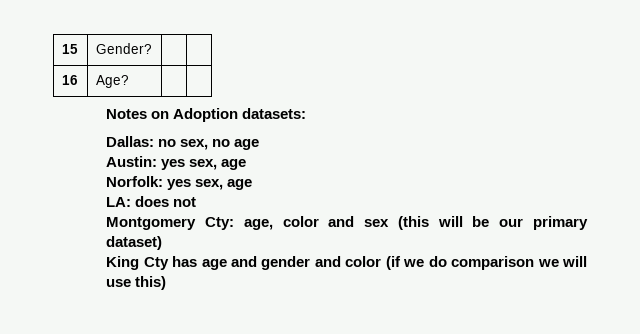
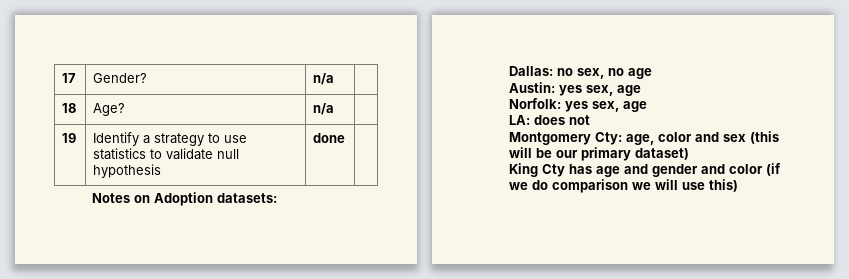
[61,44,78,54] 15 -> [62,73,77,83] 17
[61,75,78,85] | // 16 -> [313,73,335,85] [62,103,77,113] n/a | // 18
(129, 81) none -> [313,103,335,115] [62,133,77,143] [93,132,248,146] [93,148,240,160] [93,164,162,178] [313,133,346,143] n/a | // 19 | Identify a strategy to use statistics to validate null hypothesis | done

